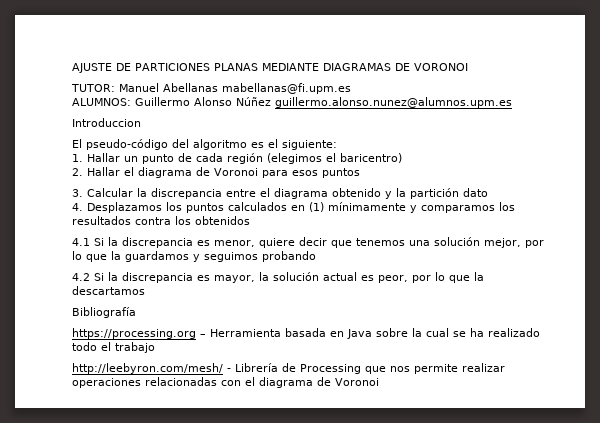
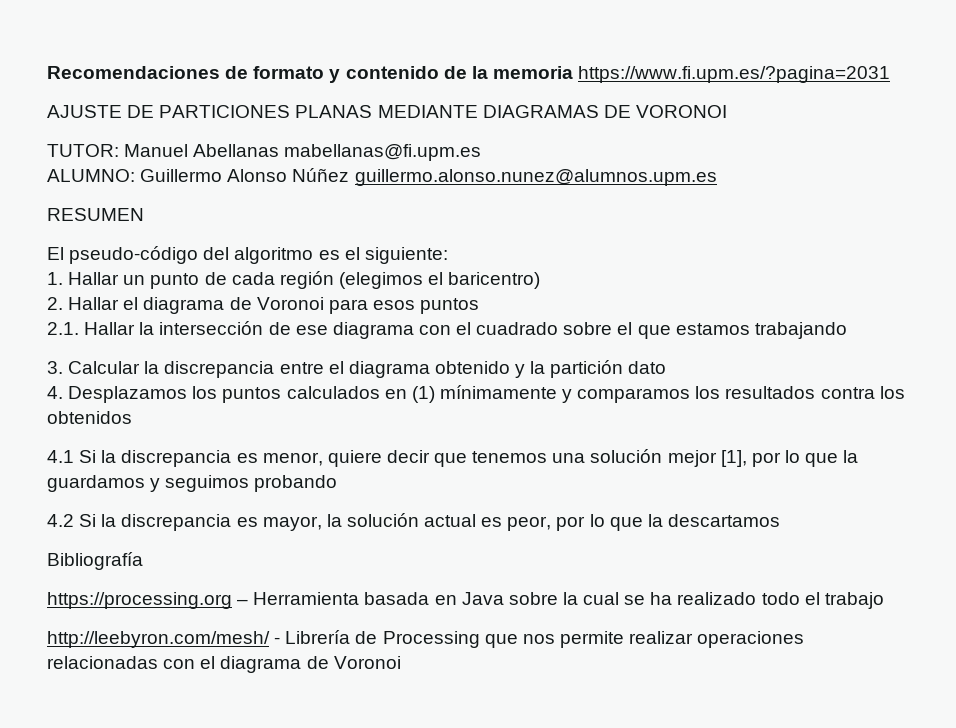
(72, 68) none -> [47,66,891,83] Recomendaciones de formato y contenido de la memoria https://www.fi.upm.es/?pagina=2031 //
[72,98,131,106] ALUMNOS: -> [47,169,135,182] ALUMNO:
[72,118,141,127] Introduccion -> [47,208,144,221] RESUMEN
(360, 173) none -> [47,321,847,339] // 2.1. Hallar la intersección de ese diagrama con el cuadrado sobre el que estamos trabajando
[484,238,521,248] mejor, -> [667,450,747,467] mejor [1],

